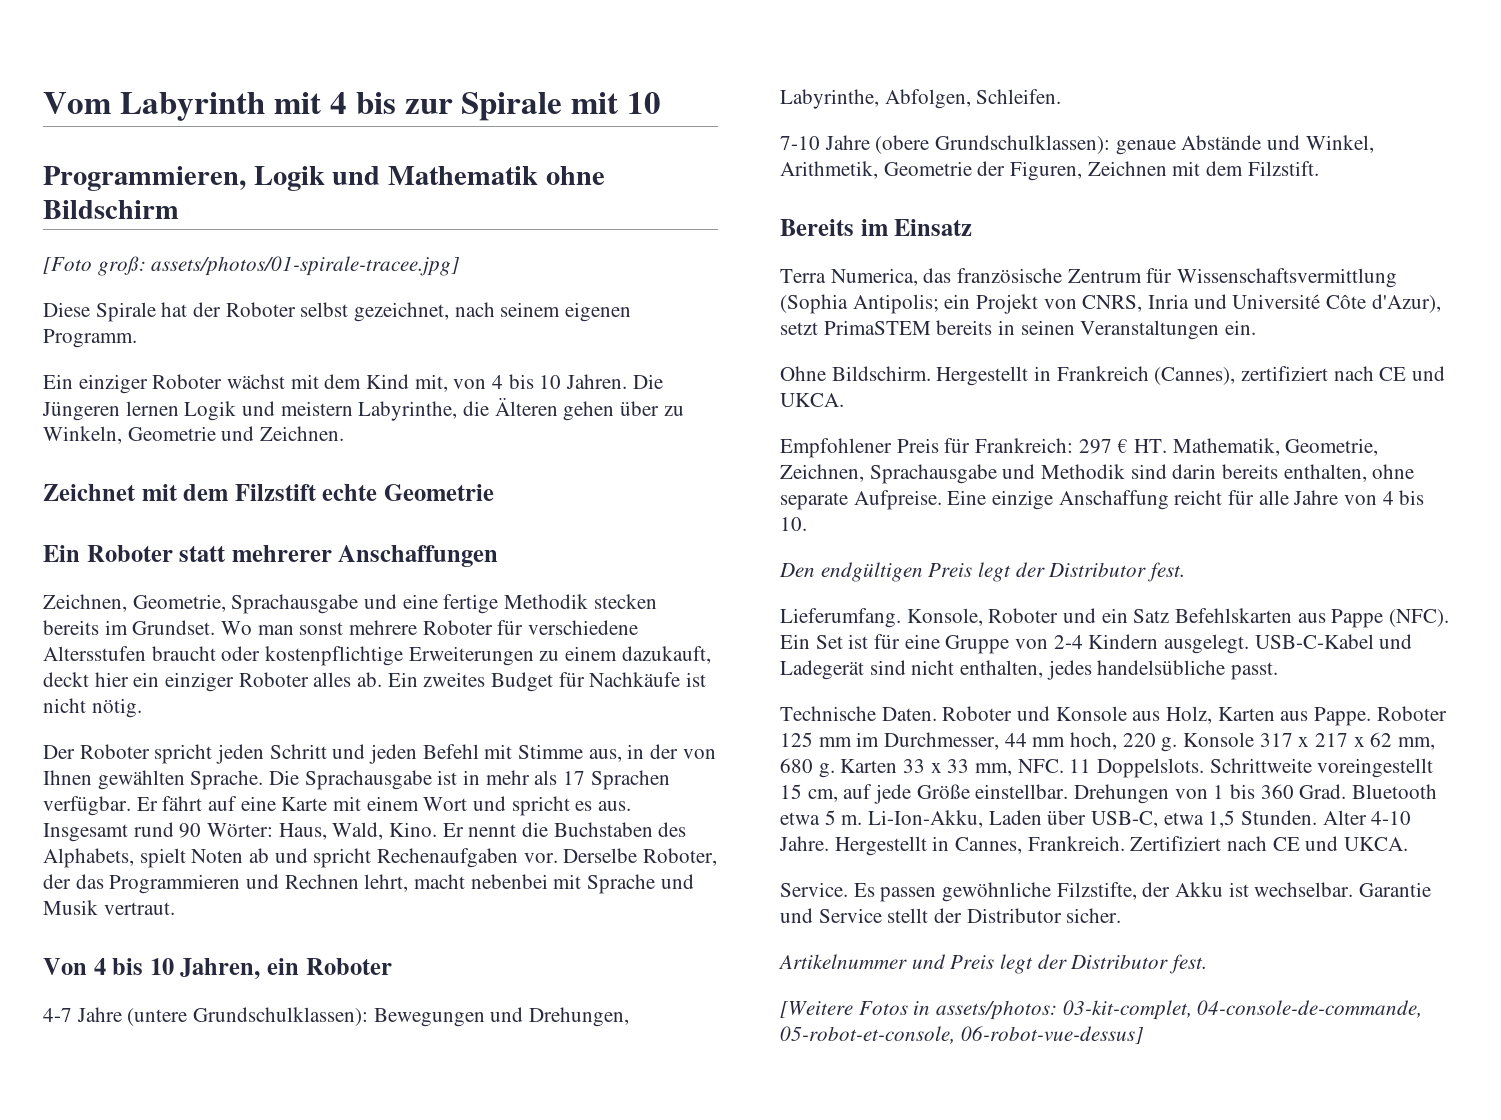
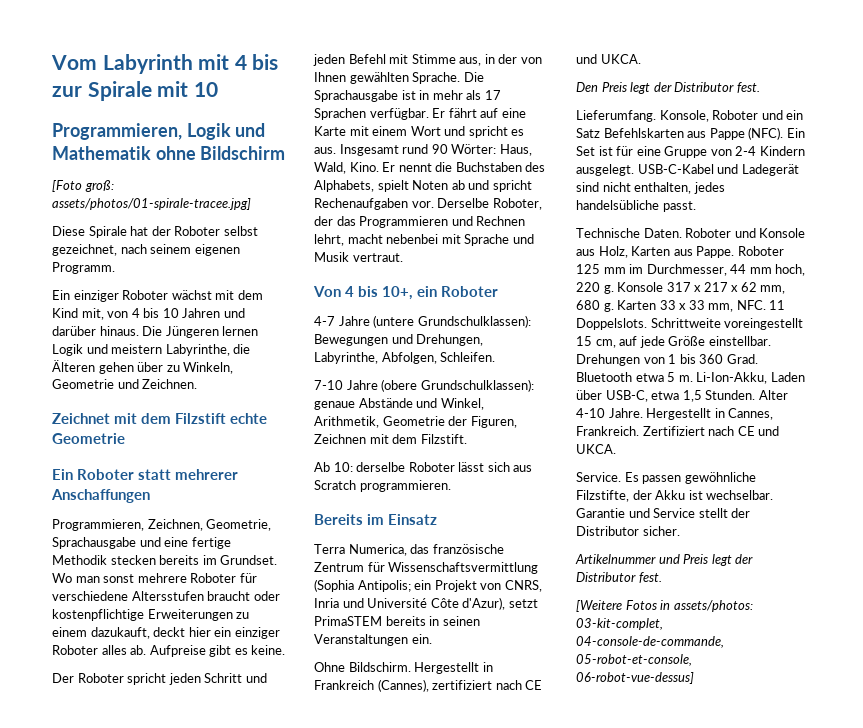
[566,374,628,389] Jahren. -> [182,308,245,318] [52,326,139,336] Jahren und darüber hinaus.
(499, 556) none -> [52,519,144,531] Programmieren,
[387,672,707,692] [43,698,142,718] Ein zweites Budget für Nachkäufe ist nicht nötig. -> [149,645,286,657] Aufpreise gibt es keine.
[149,958,261,980] 10 Jahren, -> [382,286,414,300] 10+,
(1319, 168) none -> [314,462,533,472] [314,480,451,492] // Ab 10: derselbe Roboter lässt sich aus Scratch programmieren.
[780,438,1379,458] [780,464,1415,484] [780,490,1425,510] [780,517,807,531] // Empfohlener Preis für Frankreich: 297 € HT. Mathematik, Geometrie, Zeichnen, Sprachausgabe und Methodik sind darin bereits enthalten, ohne separate Aufpreise. Eine einzige Anschaffung reicht für alle Jahre von 4 bis 10. -> (641, 59) none
[820,562,923,582] endgültigen -> (598, 87) none

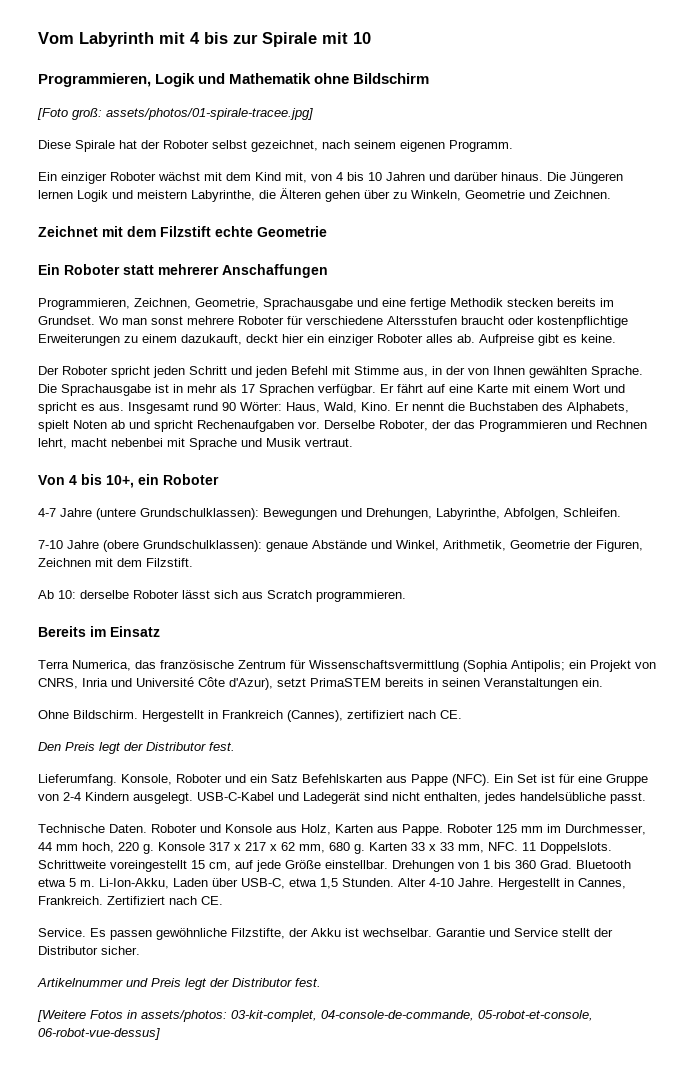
[525,680,543,690] [576,54,641,64] CE und UKCA. -> [440,710,462,719] CE.
[737,426,780,436] [576,444,616,454] CE und UKCA. -> [201,896,223,905] CE.

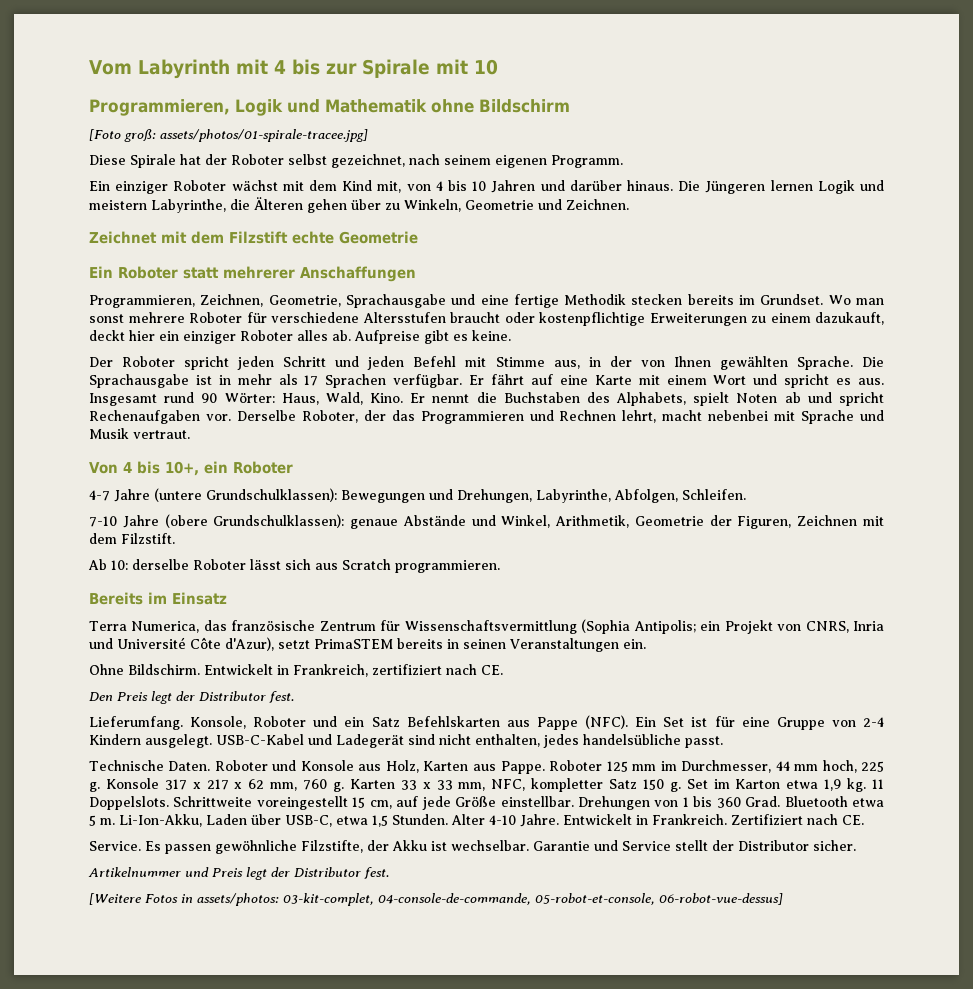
[142,710,343,722] Hergestellt in Frankreich (Cannes), -> [204,664,368,677] Entwickelt in Frankreich,
[118,842,139,851] 220 -> [860,761,884,772] 225
[329,842,350,851] 680 -> [303,779,328,790] 760
[488,842,518,851] NFC. -> [491,778,867,792] NFC, kompletter Satz 150 g. Set im Karton etwa 1,9 kg.
[498,878,626,890] Hergestellt in Cannes, -> [563,814,648,825] Entwickelt in

